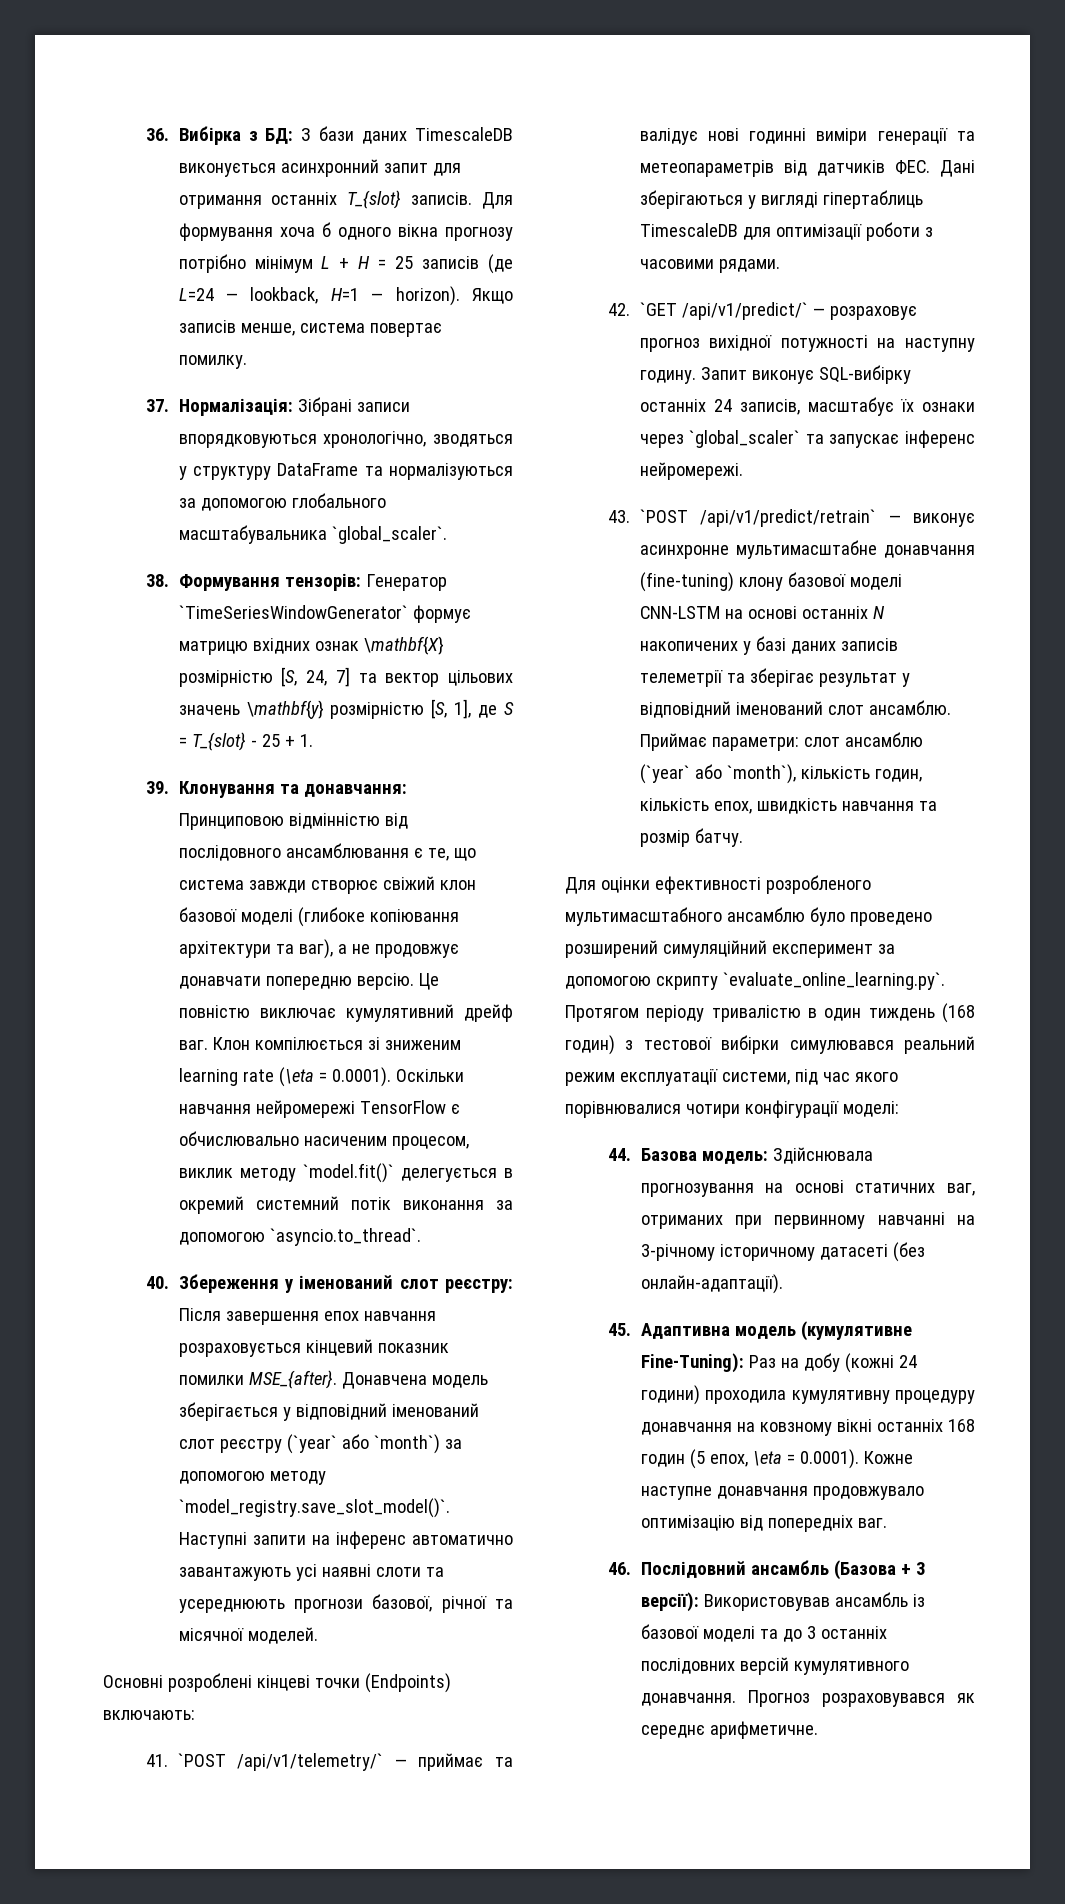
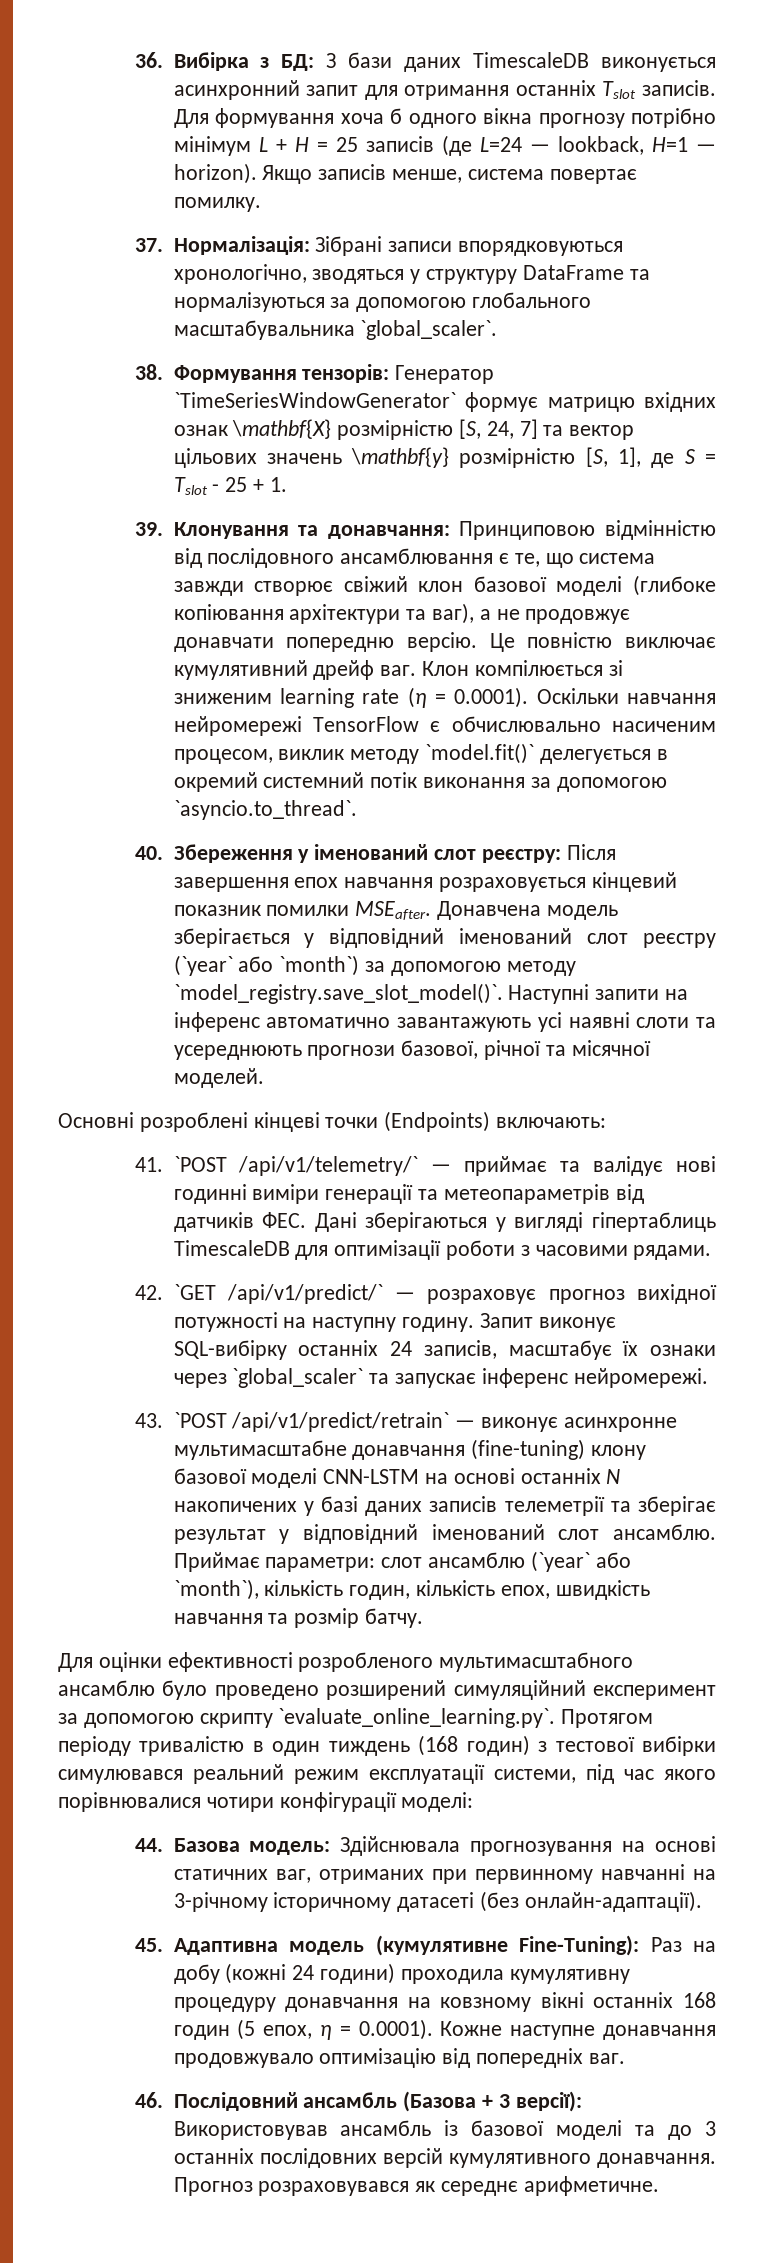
[347,190,402,209] T_{slot} -> [602,81,637,99] Tslot
[191,732,246,751] T_{slot} -> [173,477,208,495] Tslot
[278,1067,314,1087] (\eta -> [407,687,427,708] (η
[248,1370,337,1389] MSE_{after}. -> [355,901,432,920] MSEafter.
[752,1451,782,1466] \eta -> [319,2025,332,2040] η

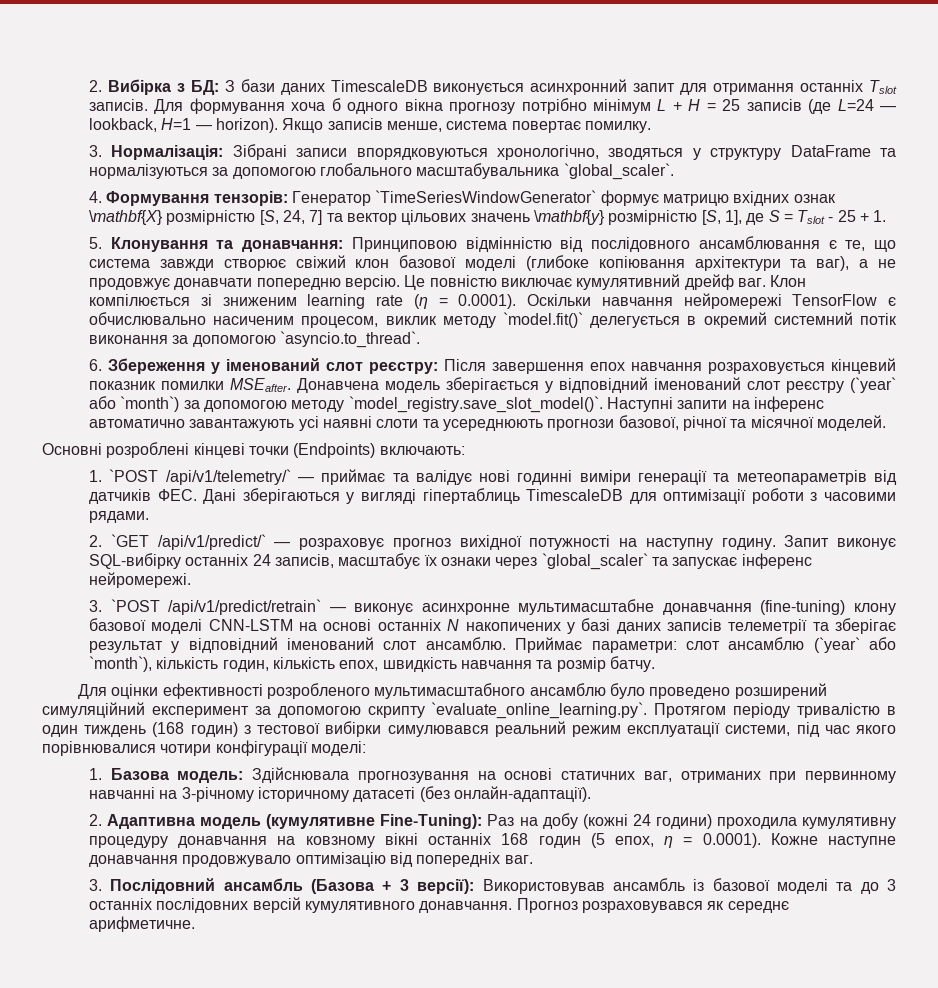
[134,52,163,68] 36. -> [89,80,103,92] 2.
[134,238,163,252] 37. -> [89,145,103,157] 3.
[134,364,163,380] 38. -> [89,191,103,203] 4.
[134,522,163,536] 39. -> [89,237,103,249] 5.
[134,846,163,860] 40. -> [89,359,103,371] 6.
[134,1157,163,1172] 41. -> [89,470,103,482] 1.
[134,1285,163,1300] 42. -> [89,535,103,547] 2.
[134,1413,163,1428] 43. -> [89,600,103,612] 3.
[134,1838,163,1852] 44. -> [89,768,103,780] 1.
[134,1938,163,1952] 45. -> [89,814,103,826] 2.
[134,2092,163,2108] 46. -> [89,879,103,891] 3.

